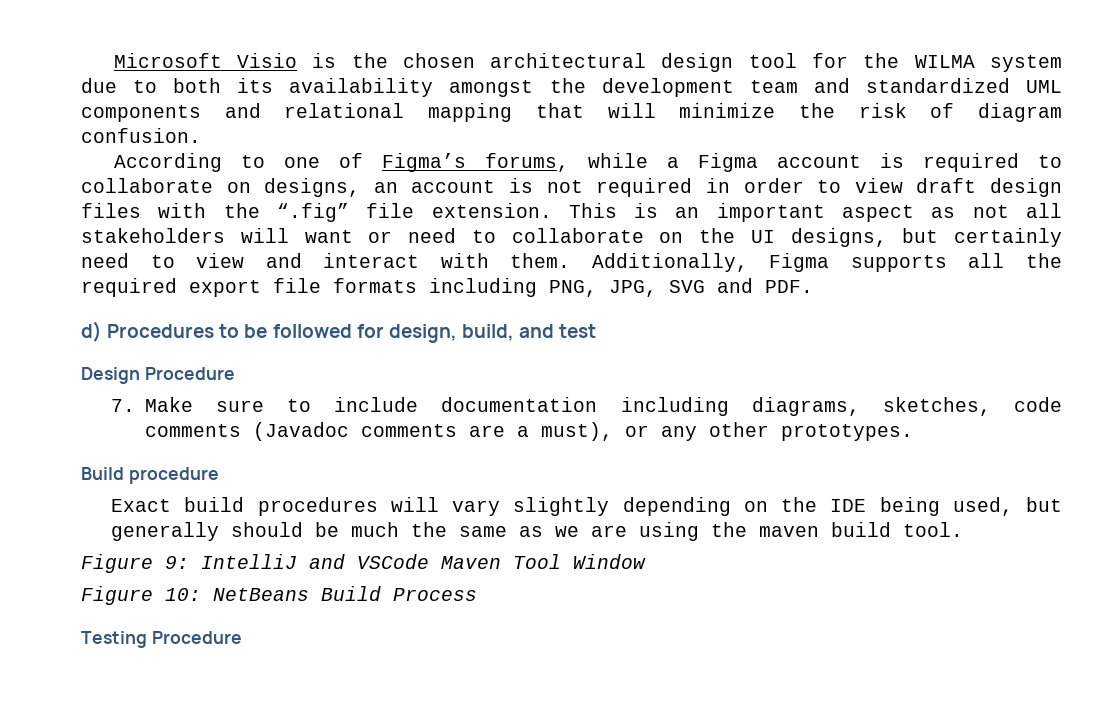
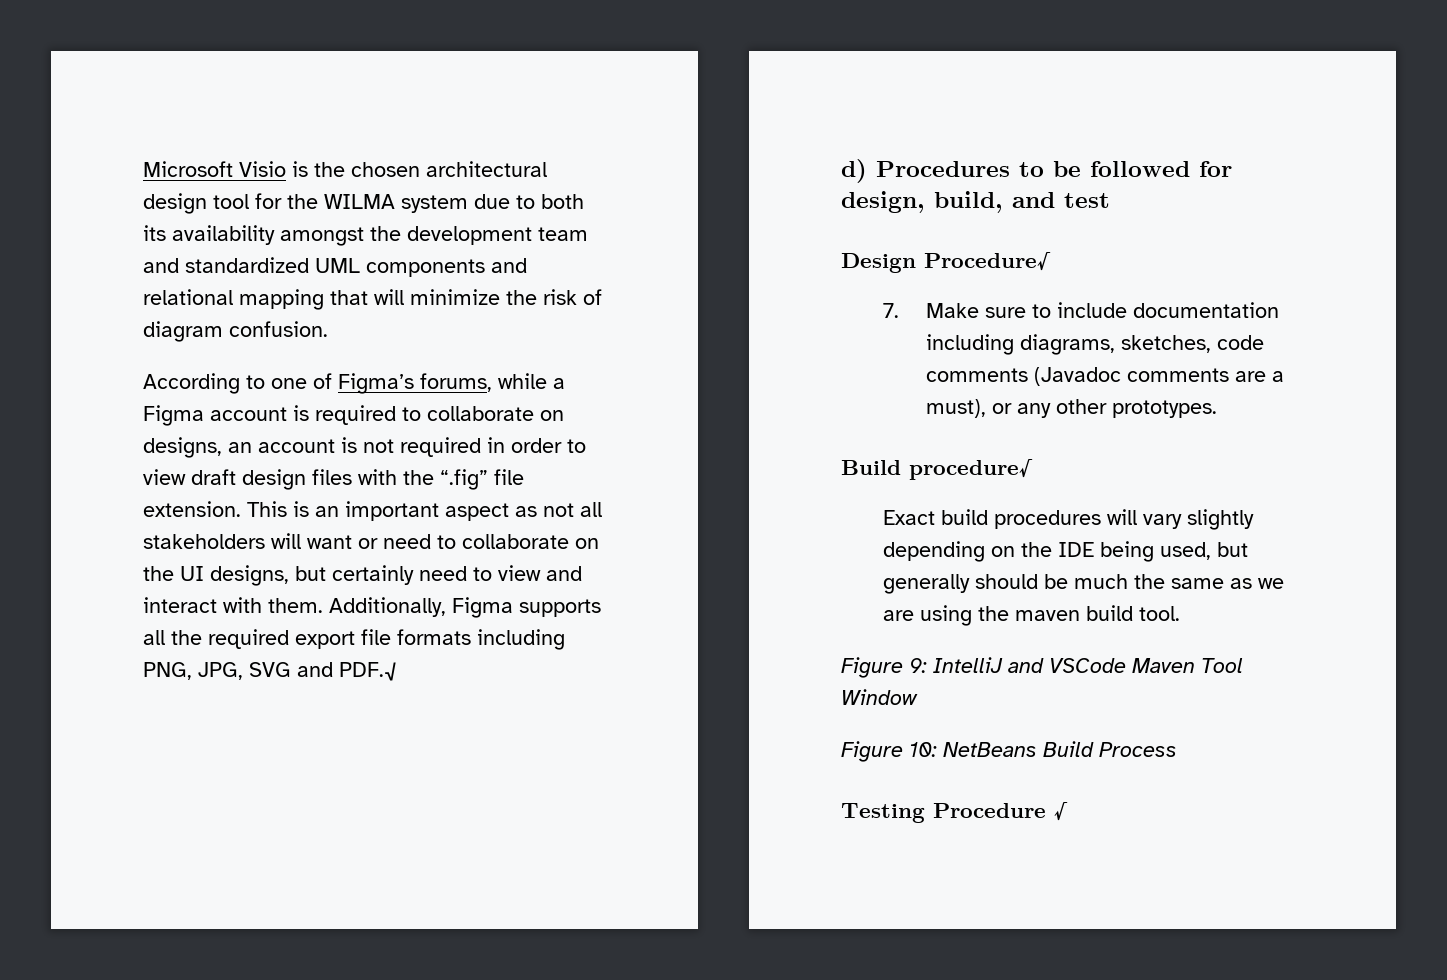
[765,280,813,293] PDF. -> [339,662,397,681] PDF.√
[144,367,235,380] Procedure -> [924,252,1051,271] Procedure√
[128,467,219,484] procedure -> [909,459,1033,480] procedure√
(242, 637) none -> [1054,802,1068,821] √

